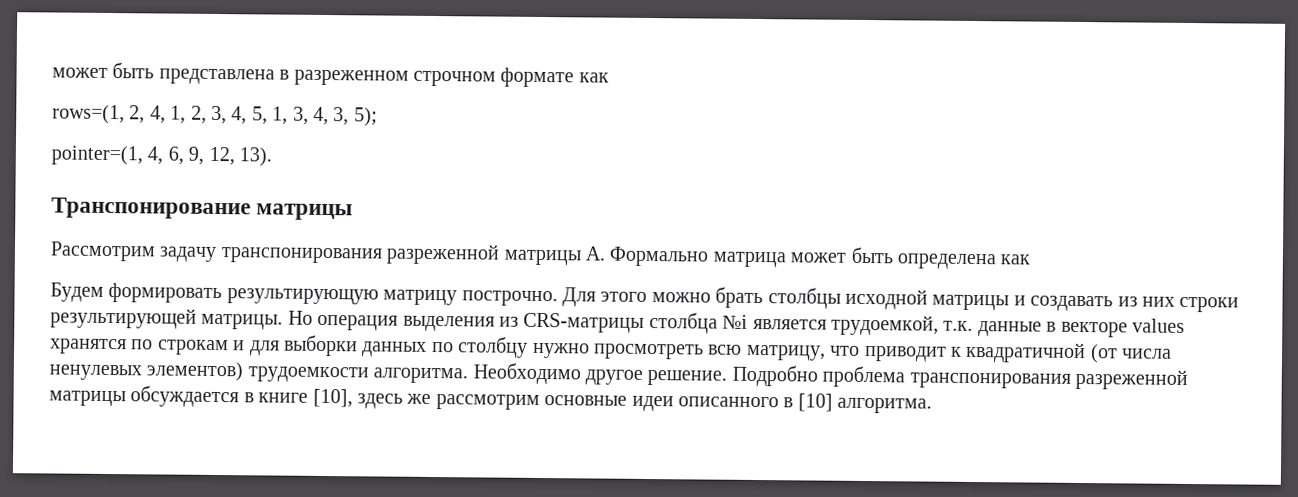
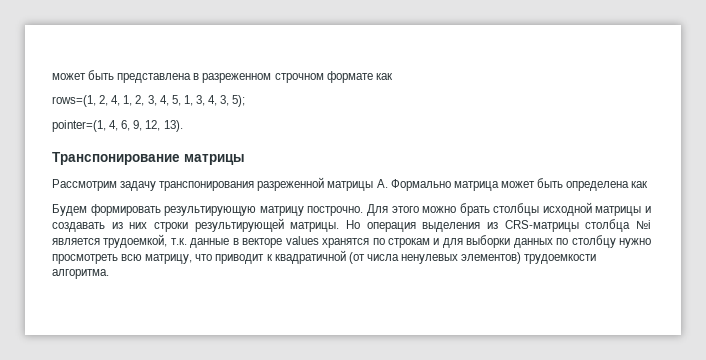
[472,362,1188,390] [49,385,933,414] Необходимо другое решение. Подробно проблема транспонирования разреженной матрицы обсуждается в книге [10], здесь же рассмотрим основные идеи описанного в [10] алгоритма. -> (109, 274) none

